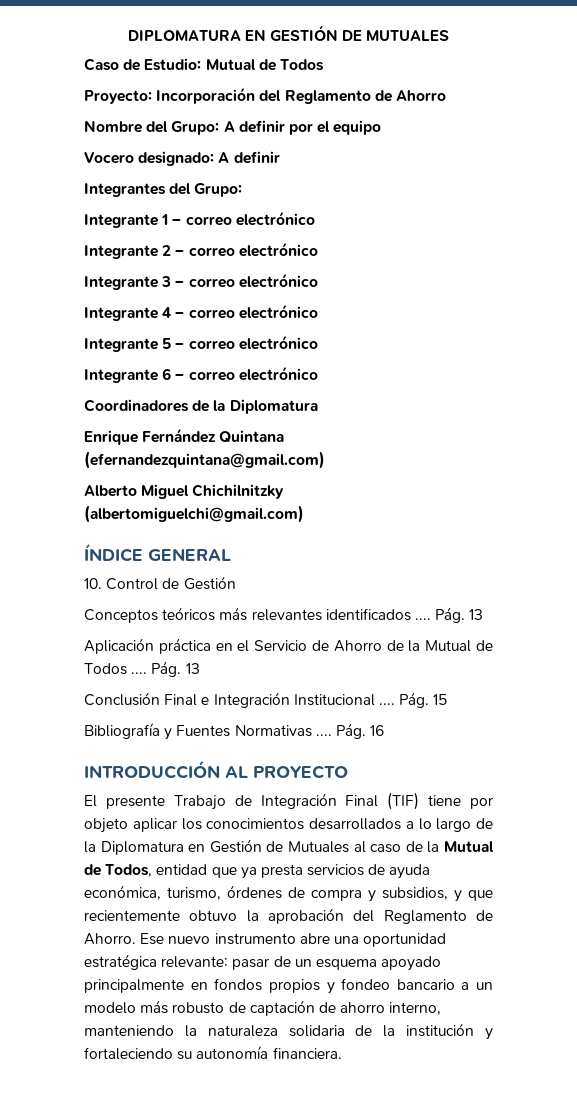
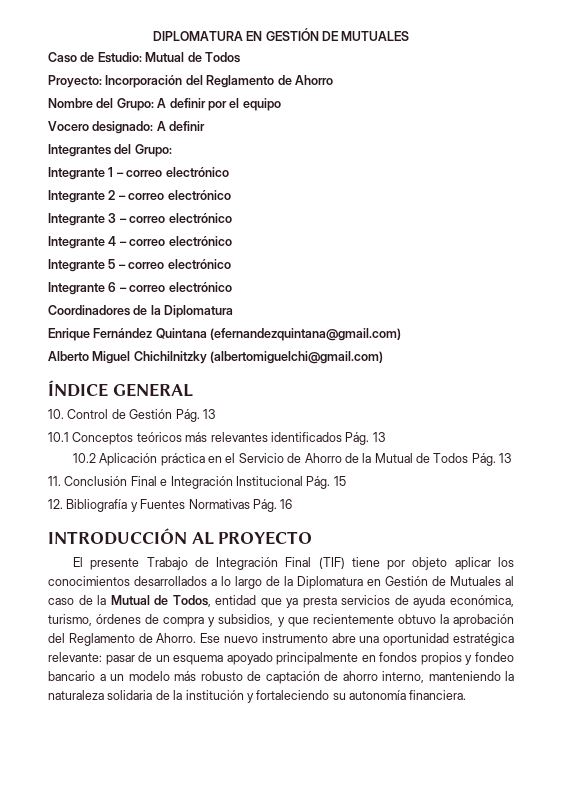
(236, 583) // -> [175,409,215,422] [48,432,69,442] Pág. 13 // 10.1
[414,607,484,623] .... Pág. 13 // -> [345,432,385,445] [72,453,96,463] Pág. 13 // 10.2
[131,661,200,677] .... Pág. 13 // -> [471,453,512,466] [48,476,61,486] Pág. 13 // 11.
[378,703,395,705] .... -> (303, 481) none
(448, 699) none -> [48,499,63,509] 12.
[315,734,332,736] .... -> (250, 504) none

